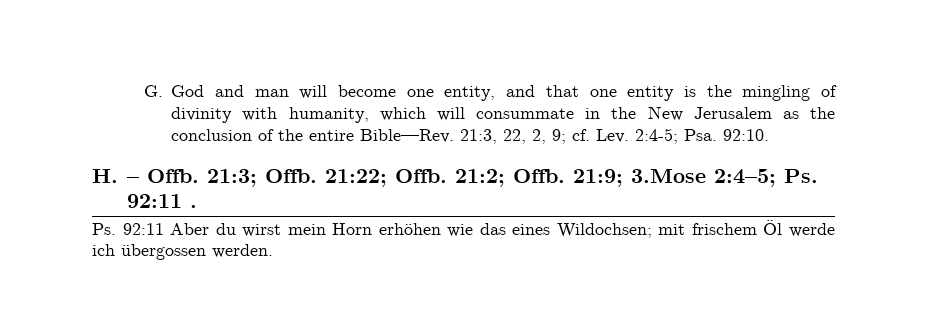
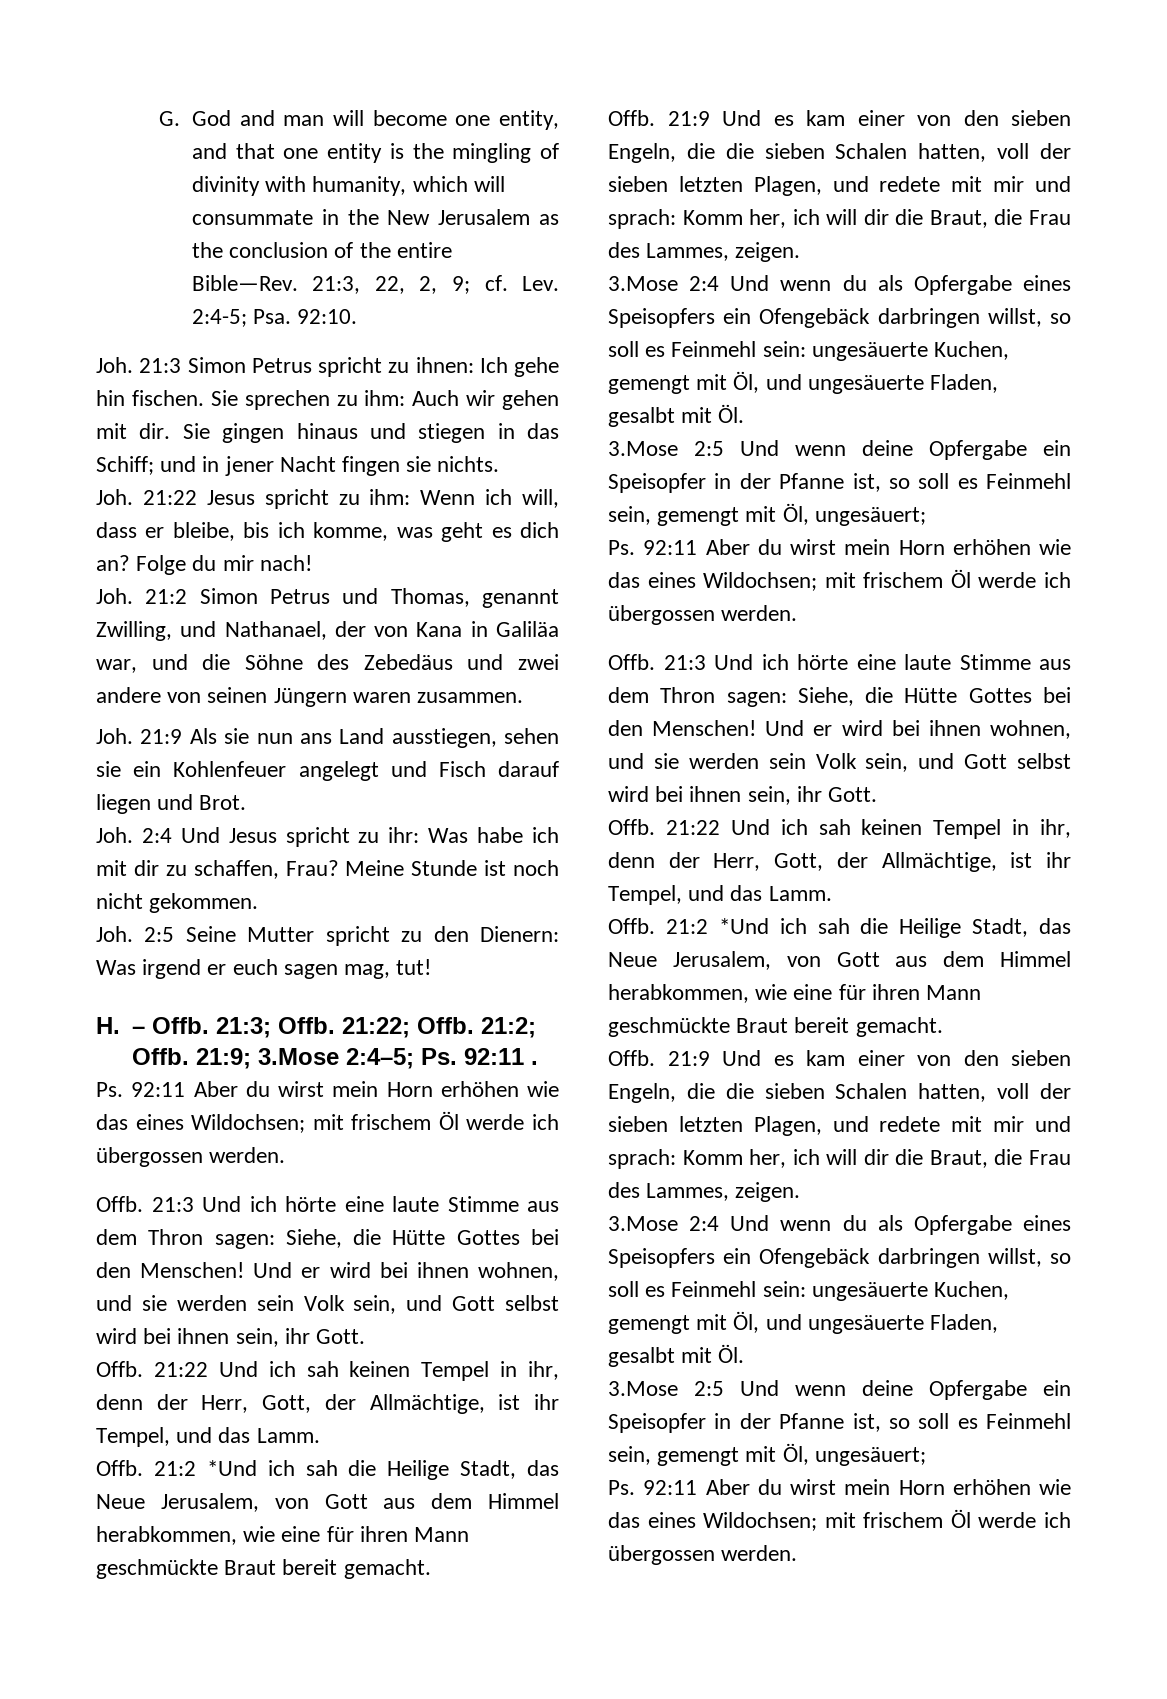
(770, 135) none -> [96,357,559,377] [96,390,559,410] [96,423,559,443] [96,456,500,476] [96,489,559,509] [96,522,559,542] [96,555,312,575] [96,588,559,608] [96,621,559,641] [96,654,559,673] [96,687,524,707] [96,728,559,748] [96,761,559,781] [96,794,247,814] [96,827,560,847] [96,860,559,879] [96,893,259,913] [96,926,559,946] [96,959,432,979] // Joh. 21:3 Simon Petrus spricht zu ihnen: Ich gehe hin fischen. Sie sprechen zu ihm: Auch wir gehen mit dir. Sie gingen hinaus und stiegen in das Schiff; und in jener Nacht fingen sie nichts. // Joh. 21:22 Jesus spricht zu ihm: Wenn ich will, dass er bleibe, bis ich komme, was geht es dich an? Folge du mir nach! // Joh. 21:2 Simon Petrus und Thomas, genannt Zwilling, und Nathanael, der von Kana in Galiläa war, und die Söhne des Zebedäus und zwei andere von seinen Jüngern waren zusammen. // Joh. 21:9 Als sie nun ans Land ausstiegen, sehen sie ein Kohlenfeuer angelegt und Fisch darauf liegen und Brot. // Joh. 2:4 Und Jesus spricht zu ihr: Was habe ich mit dir zu schaffen, Frau? Meine Stunde ist noch nicht gekommen. // Joh. 2:5 Seine Mutter spricht zu den Dienern: Was irgend er euch sagen mag, tut!
(273, 251) none -> [96,1196,559,1212] [96,1229,559,1249] [96,1262,559,1281] [96,1295,559,1314] [96,1328,366,1347] [96,1361,559,1381] [96,1394,559,1414] [96,1427,320,1447] [96,1460,559,1480] [96,1493,559,1512] [96,1526,470,1545] [96,1559,431,1579] [608,110,1071,126] [608,143,1071,163] [608,176,1071,196] [608,209,1071,229] [608,242,801,262] [608,275,1071,295] [608,308,1071,328] [608,341,1010,361] [608,371,999,394] [608,404,745,427] [608,440,1071,460] [608,473,1071,493] [608,503,926,526] [608,539,1071,555] [608,569,1071,591] [608,605,798,625] [608,654,1071,670] [608,687,1071,707] [608,720,1071,739] [608,753,1071,772] [608,786,878,805] [608,819,1071,839] [608,852,1071,872] [608,885,832,905] [608,918,1071,938] [608,951,1071,970] [608,984,982,1003] [608,1017,943,1037] [608,1050,1071,1066] [608,1083,1071,1103] [608,1116,1071,1136] [608,1149,1071,1169] [608,1182,801,1202] [608,1215,1071,1235] [608,1248,1071,1268] [608,1281,1010,1301] [608,1311,999,1334] [608,1344,745,1367] [608,1380,1071,1400] [608,1413,1071,1433] [608,1443,926,1466] [608,1479,1071,1495] [608,1509,1071,1531] [608,1545,798,1565] // Offb. 21:3 Und ich hörte eine laute Stimme aus dem Thron sagen: Siehe, die Hütte Gottes bei den Menschen! Und er wird bei ihnen wohnen, und sie werden sein Volk sein, und Gott selbst wird bei ihnen sein, ihr Gott. // Offb. 21:22 Und ich sah keinen Tempel in ihr, denn der Herr, Gott, der Allmächtige, ist ihr Tempel, und das Lamm. // Offb. 21:2 *Und ich sah die Heilige Stadt, das Neue Jerusalem, von Gott aus dem Himmel herabkommen, wie eine für ihren Mann geschmückte Braut bereit gemacht. // Offb. 21:9 Und es kam einer von den sieben Engeln, die die sieben Schalen hatten, voll der sieben letzten Plagen, und redete mit mir und sprach: Komm her, ich will dir die Braut, die Frau des Lammes, zeigen. // 3.Mose 2:4 Und wenn du als Opfergabe eines Speisopfers ein Ofengebäck darbringen willst, so soll es Feinmehl sein: ungesäuerte Kuchen, gemengt mit Öl, und ungesäuerte Fladen, gesalbt mit Öl. // 3.Mose 2:5 Und wenn deine Opfergabe ein Speisopfer in der Pfanne ist, so soll es Feinmehl sein, gemengt mit Öl, ungesäuert; // Ps. 92:11 Aber du wirst mein Horn erhöhen wie das eines Wildochsen; mit frischem Öl werde ich übergossen werden. // Offb. 21:3 Und ich hörte eine laute Stimme aus dem Thron sagen: Siehe, die Hütte Gottes bei den Menschen! Und er wird bei ihnen wohnen, und sie werden sein Volk sein, und Gott selbst wird bei ihnen sein, ihr Gott. // Offb. 21:22 Und ich sah keinen Tempel in ihr, denn der Herr, Gott, der Allmächtige, ist ihr Tempel, und das Lamm. // Offb. 21:2 *Und ich sah die Heilige Stadt, das Neue Jerusalem, von Gott aus dem Himmel herabkommen, wie eine für ihren Mann geschmückte Braut bereit gemacht. // Offb. 21:9 Und es kam einer von den sieben Engeln, die die sieben Schalen hatten, voll der sieben letzten Plagen, und redete mit mir und sprach: Komm her, ich will dir die Braut, die Frau des Lammes, zeigen. // 3.Mose 2:4 Und wenn du als Opfergabe eines Speisopfers ein Ofengebäck darbringen willst, so soll es Feinmehl sein: ungesäuerte Kuchen, gemengt mit Öl, und ungesäuerte Fladen, gesalbt mit Öl. // 3.Mose 2:5 Und wenn deine Opfergabe ein Speisopfer in der Pfanne ist, so soll es Feinmehl sein, gemengt mit Öl, ungesäuert; // Ps. 92:11 Aber du wirst mein Horn erhöhen wie das eines Wildochsen; mit frischem Öl werde ich übergossen werden.

